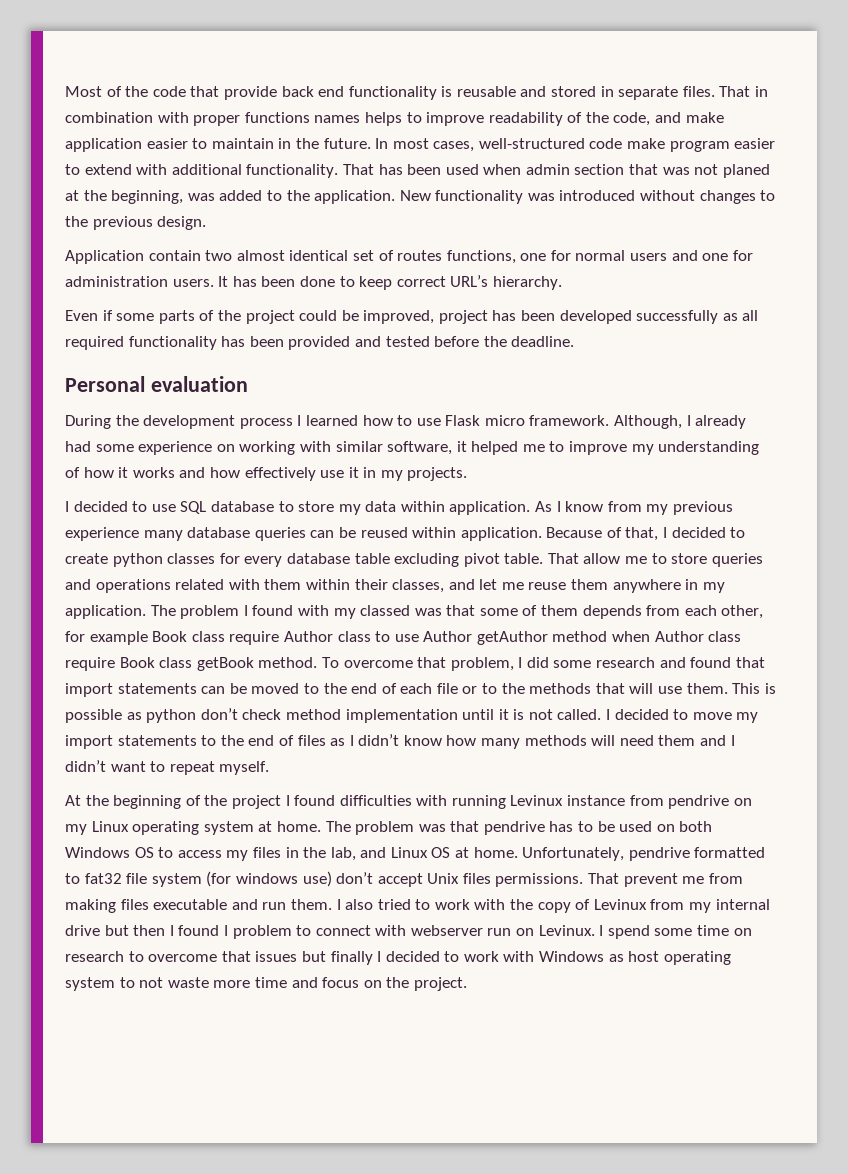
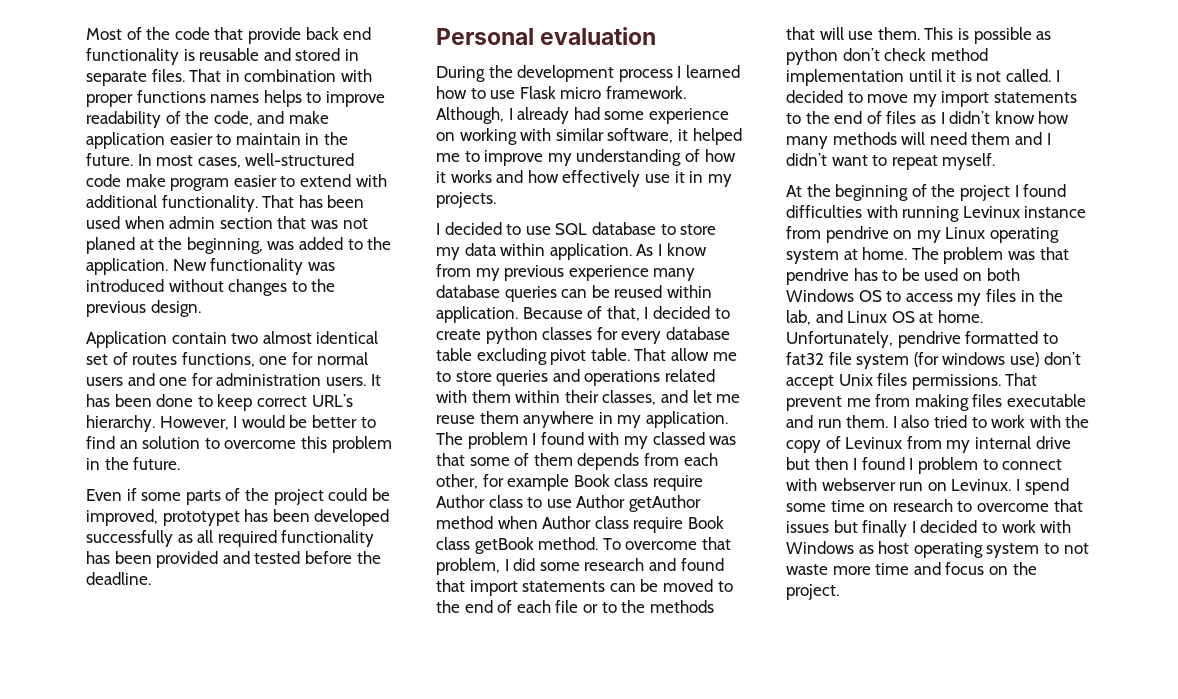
(562, 283) none -> [159,415,376,430] [86,436,392,453] [86,457,181,470] However, I would be better to find an solution to overcome this problem in the future.
[438,310,488,324] project -> [162,511,240,526] prototypet

